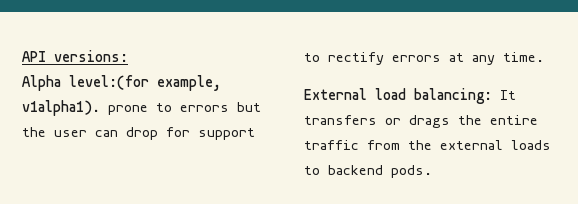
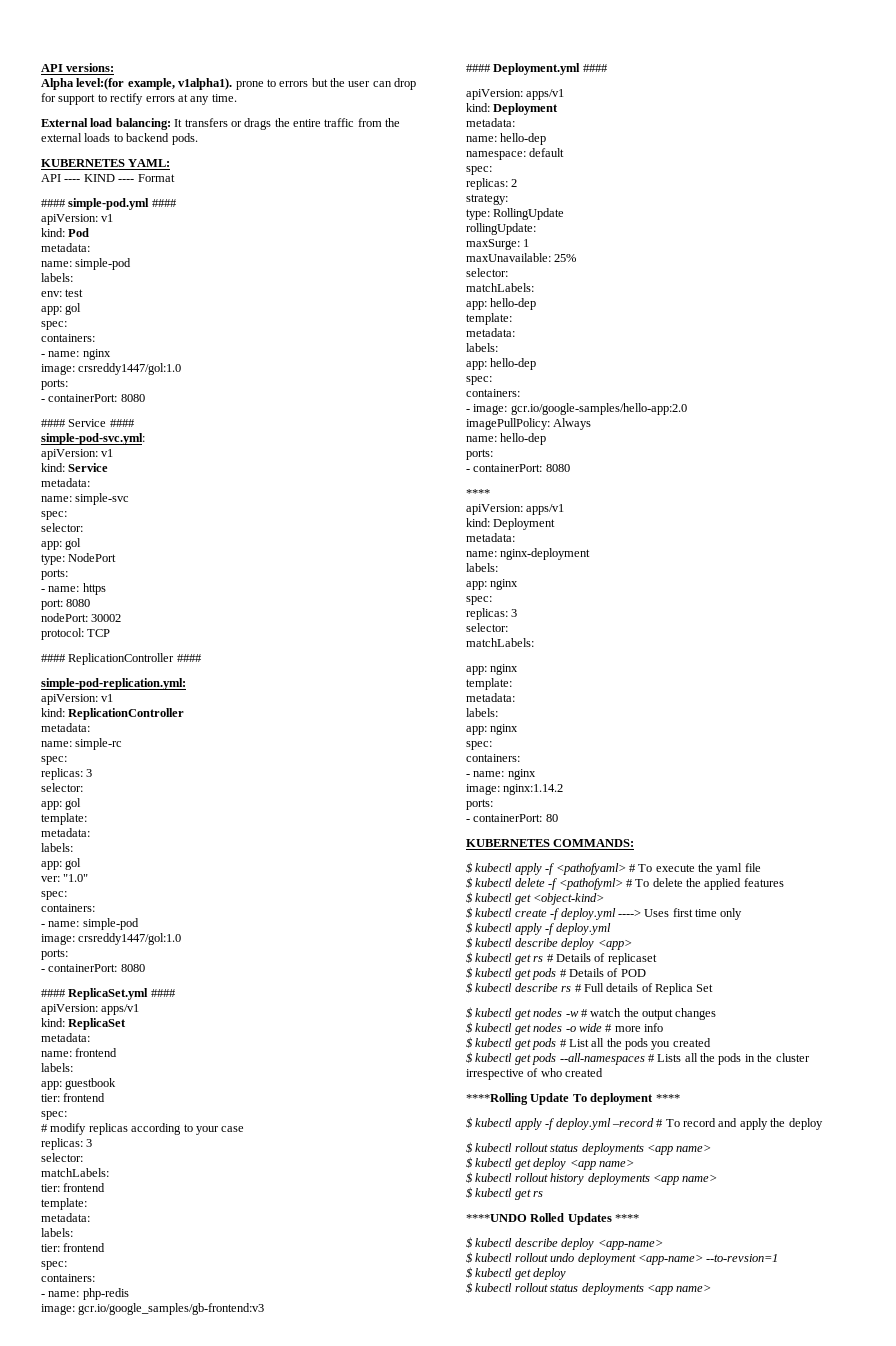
(432, 171) none -> [41,159,171,167] [41,174,175,182] [41,198,177,210] [41,214,114,225] [41,228,90,237] [41,243,90,252] [41,258,132,270] [41,273,73,282] [41,289,84,297] [41,303,82,315] [41,321,67,330] [41,334,95,342] [41,349,111,360] [41,363,182,375] [41,379,68,390] [41,394,145,402] [41,419,135,427] [41,433,145,445] [41,449,114,460] [41,463,109,472] [41,478,90,487] [41,493,130,505] [41,511,67,520] [41,523,83,532] [41,538,82,550] [41,553,117,565] [41,569,68,580] [41,583,106,595] [41,599,91,610] [41,613,122,622] [41,628,111,640] [41,653,202,665] [41,678,186,690] [41,694,114,705] [41,708,185,720] [41,723,90,732] [41,738,123,750] [41,756,67,765] [41,768,93,780] [41,783,83,792] [41,798,82,810] [41,813,87,825] [41,828,90,837] [41,843,73,852] [41,858,82,870] [41,874,89,882] [41,891,67,900] [41,904,95,912] [41,918,139,930] [41,933,182,945] [41,949,68,960] [41,964,145,972] [41,988,176,1000] [41,1004,140,1015] [41,1018,127,1030] [41,1033,90,1042] [41,1048,118,1057] [41,1063,73,1072] [41,1078,117,1090] [41,1093,106,1102] [41,1111,67,1120] [41,1123,245,1135] [41,1138,93,1150] [41,1153,83,1162] [41,1168,109,1177] [41,1183,106,1192] [41,1198,87,1210] [41,1213,90,1222] [41,1228,73,1237] [41,1243,106,1252] [41,1261,67,1270] [41,1274,95,1282] [41,1288,129,1300] [41,1303,265,1315] [466,63,608,75] [466,89,565,100] [466,103,559,115] [466,118,515,127] [466,133,547,145] [466,148,565,160] [466,166,492,175] [466,178,518,190] [466,194,508,205] [466,208,565,220] [466,223,536,235] [466,239,530,250] [466,253,577,262] [466,268,508,277] [466,283,534,292] [466,298,537,310] [466,313,512,325] [466,328,515,337] [466,343,498,352] [466,358,537,370] [466,376,492,385] [466,389,520,397] [466,403,687,415] [466,418,592,430] [466,433,547,445] [466,449,493,460] [466,464,570,472] [466,489,490,497] [466,504,565,515] [466,518,556,530] [466,533,515,542] [466,548,591,560] [466,563,498,572] [466,579,519,590] [466,596,492,605] [466,608,518,620] [466,623,508,632] [466,638,534,647] [466,664,519,675] [466,678,512,690] [466,693,515,702] [466,708,498,717] [466,724,519,735] [466,741,492,750] [466,754,520,762] [466,769,536,780] [466,784,564,795] [466,799,493,810] [466,814,558,822] [466,839,635,847] [466,862,761,875] [466,877,784,890] [466,892,605,905] [466,907,743,920] [466,922,611,935] [466,937,632,950] [466,952,657,965] [466,967,646,980] [466,982,714,995] [466,1007,717,1020] [466,1022,663,1035] [466,1037,711,1050] [466,1052,810,1065] [466,1068,604,1080] [466,1093,680,1105] [466,1117,823,1130] [466,1142,712,1155] [466,1157,634,1170] [466,1172,718,1185] [466,1187,544,1200] [466,1213,640,1225] [466,1237,663,1250] [466,1252,779,1265] [466,1267,567,1280] [466,1282,712,1295] // KUBERNETES YAML: // API ---- KIND ---- Format // #### simple-pod.yml #### // apiVersion: v1 // kind: Pod // metadata: // name: simple-pod // labels: // env: test // app: gol // spec: // containers: // - name: nginx // image: crsreddy1447/gol:1.0 // ports: // - containerPort: 8080 // #### Service #### // simple-pod-svc.yml: // apiVersion: v1 // kind: Service // metadata: // name: simple-svc // spec: // selector: // app: gol // type: NodePort // ports: // - name: https // port: 8080 // nodePort: 30002 // protocol: TCP // #### ReplicationController #### // simple-pod-replication.yml: // apiVersion: v1 // kind: ReplicationController // metadata: // name: simple-rc // spec: // replicas: 3 // selector: // app: gol // template: // metadata: // labels: // app: gol // ver: "1.0" // spec: // containers: // - name: simple-pod // image: crsreddy1447/gol:1.0 // ports: // - containerPort: 8080 // #### ReplicaSet.yml #### // apiVersion: apps/v1 // kind: ReplicaSet // metadata: // name: frontend // labels: // app: guestbook // tier: frontend // spec: // # modify replicas according to your case // replicas: 3 // selector: // matchLabels: // tier: frontend // template: // metadata: // labels: // tier: frontend // spec: // containers: // - name: php-redis // image: gcr.io/google_samples/gb-frontend:v3 // #### Deployment.yml #### // apiVersion: apps/v1 // kind: Deployment // metadata: // name: hello-dep // namespace: default // spec: // replicas: 2 // strategy: // type: RollingUpdate // rollingUpdate: // maxSurge: 1 // maxUnavailable: 25% // selector: // matchLabels: // app: hello-dep // template: // metadata: // labels: // app: hello-dep // spec: // containers: // - image: gcr.io/google-samples/hello-app:2.0 // imagePullPolicy: Always // name: hello-dep // ports: // - containerPort: 8080 // **** // apiVersion: apps/v1 // kind: Deployment // metadata: // name: nginx-deployment // labels: // app: nginx // spec: // replicas: 3 // selector: // matchLabels: // app: nginx // template: // metadata: // labels: // app: nginx // spec: // containers: // - name: nginx // image: nginx:1.14.2 // ports: // - containerPort: 80 // KUBERNETES COMMANDS: // $ kubectl apply -f <pathofyaml> # To execute the yaml file // $ kubectl delete -f <pathofyml> # To delete the applied features // $ kubectl get <object-kind> // $ kubectl create -f deploy.yml ----> Uses first time only // $ kubectl apply -f deploy.yml // $ kubectl describe deploy <app> // $ kubectl get rs # Details of replicaset // $ kubectl get pods # Details of POD // $ kubectl describe rs # Full details of Replica Set // $ kubectl get nodes -w # watch the output changes // $ kubectl get nodes -o wide # more info // $ kubectl get pods # List all the pods you created // $ kubectl get pods --all-namespaces # Lists all the pods in the cluster irrespective of who created // ****Rolling Update To deployment **** // $ kubectl apply -f deploy.yml –record # To record and apply the deploy // $ kubectl rollout status deployments <app name> // $ kubectl get deploy <app name> // $ kubectl rollout history deployments <app name> // $ kubectl get rs // ****UNDO Rolled Updates **** // $ kubectl describe deploy <app-name> // $ kubectl rollout undo deployment <app-name> --to-revsion=1 // $ kubectl get deploy // $ kubectl rollout status deployments <app name>

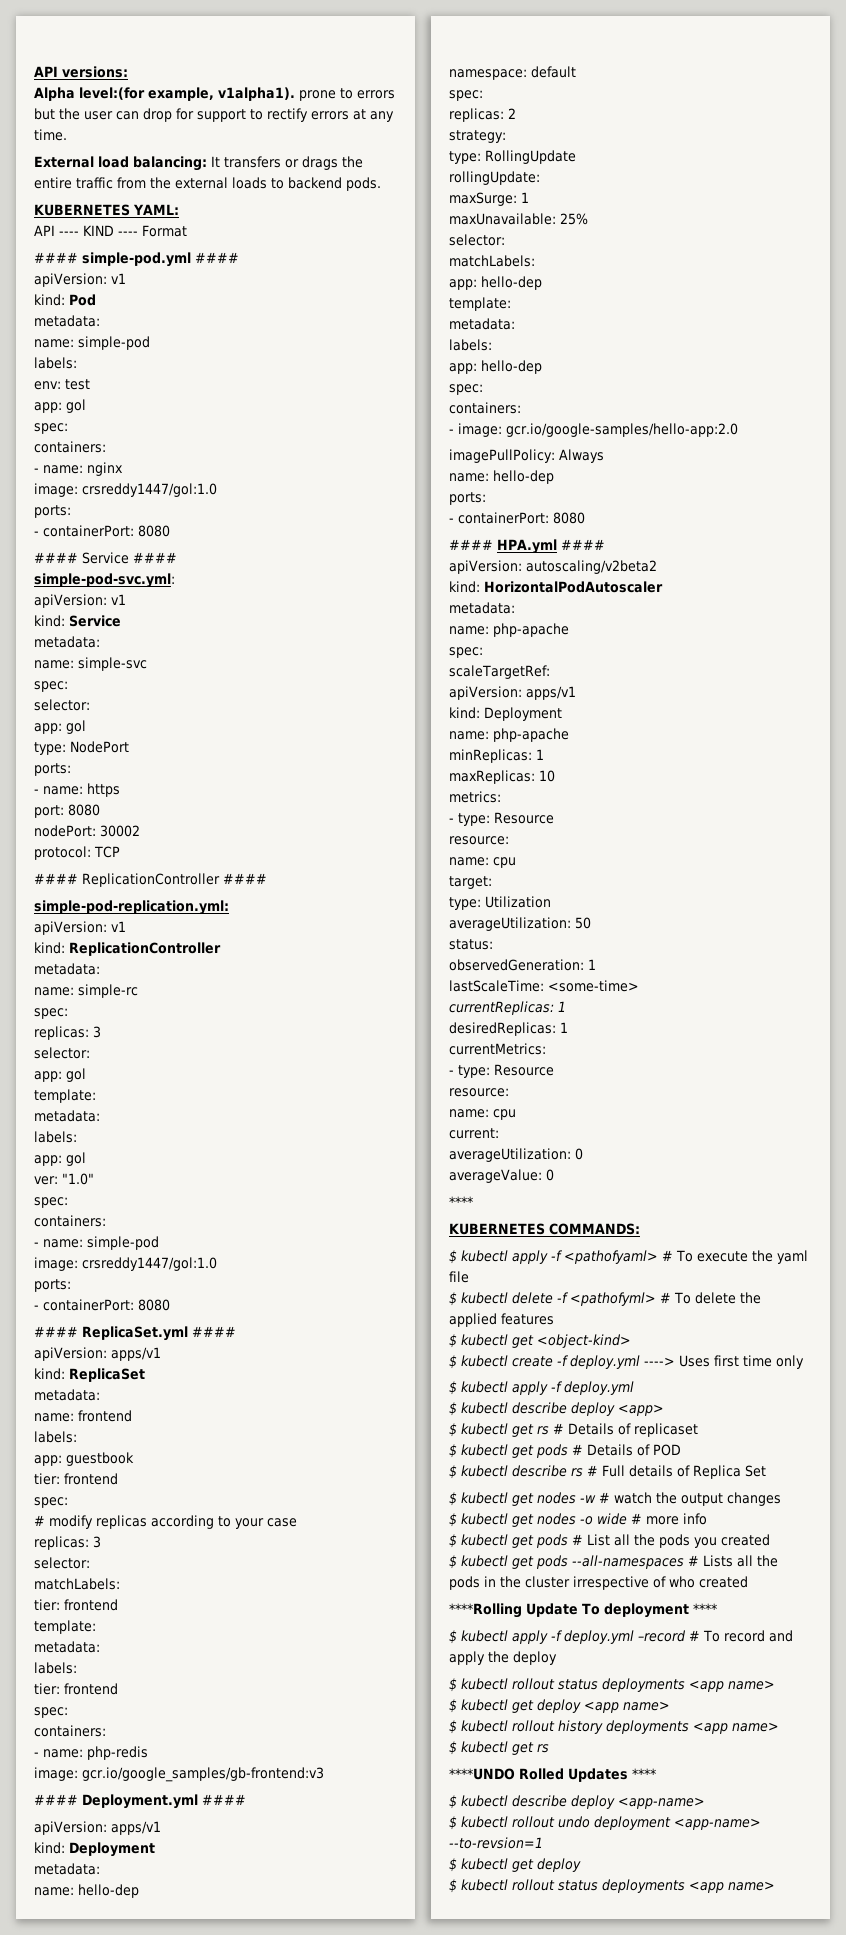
[466,489,490,497] [466,504,565,515] [466,518,556,530] [466,533,515,542] [466,548,591,560] [466,563,498,572] [466,579,519,590] [466,596,492,605] [466,608,518,620] [466,623,508,632] [466,638,534,647] [466,664,519,675] [466,678,512,690] [466,693,515,702] [466,708,498,717] [466,724,519,735] [466,741,492,750] [466,754,520,762] [466,769,536,780] [466,784,564,795] [466,799,493,810] [466,814,558,822] **** // apiVersion: apps/v1 // kind: Deployment // metadata: // name: nginx-deployment // labels: // app: nginx // spec: // replicas: 3 // selector: // matchLabels: // app: nginx // template: // metadata: // labels: // app: nginx // spec: // containers: // - name: nginx // image: nginx:1.14.2 // ports: // - containerPort: 80 -> [449,539,605,554] [449,560,657,574] [449,581,663,593] [449,602,515,614] [449,623,569,637] [449,647,483,658] [449,665,550,679] [449,686,576,700] [449,707,562,721] [449,728,569,742] [449,749,544,763] [449,770,555,784] [449,791,501,803] [449,812,554,826] [449,836,509,845] [449,857,516,868] [449,876,492,889] [449,896,551,910] [449,917,591,931] [449,939,493,950] [449,959,596,971] [449,980,639,992] [449,1001,566,1015] [449,1022,568,1036] [449,1043,546,1055] [449,1064,554,1078] [449,1088,509,1097] [449,1109,516,1120] [449,1128,499,1139] [449,1148,583,1162] [449,1169,554,1183] [449,1196,473,1207] #### HPA.yml #### // apiVersion: autoscaling/v2beta2 // kind: HorizontalPodAutoscaler // metadata: // name: php-apache // spec: // scaleTargetRef: // apiVersion: apps/v1 // kind: Deployment // name: php-apache // minReplicas: 1 // maxReplicas: 10 // metrics: // - type: Resource // resource: // name: cpu // target: // type: Utilization // averageUtilization: 50 // status: // observedGeneration: 1 // lastScaleTime: <some-time> // currentReplicas: 1 // desiredReplicas: 1 // currentMetrics: // - type: Resource // resource: // name: cpu // current: // averageUtilization: 0 // averageValue: 0 // ****

